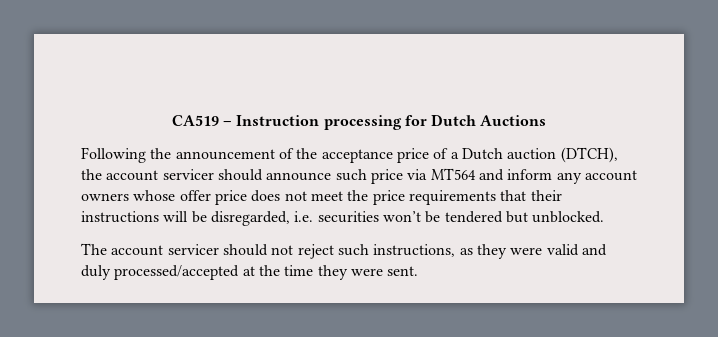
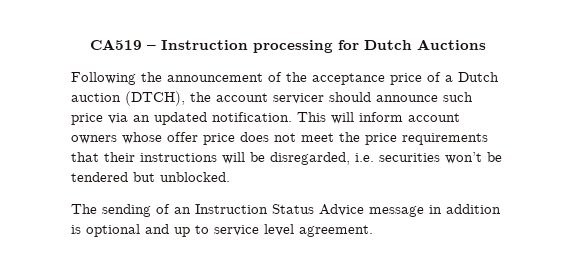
[430,168,582,184] MT564 and inform any -> [133,112,403,125] an updated notification. This will inform
[111,244,607,259] [81,265,419,280] account servicer should not reject such instructions, as they were valid and duly processed/accepted at the time they were sent. -> [102,204,501,217] [71,224,373,237] sending of an Instruction Status Advice message in addition is optional and up to service level agreement.

